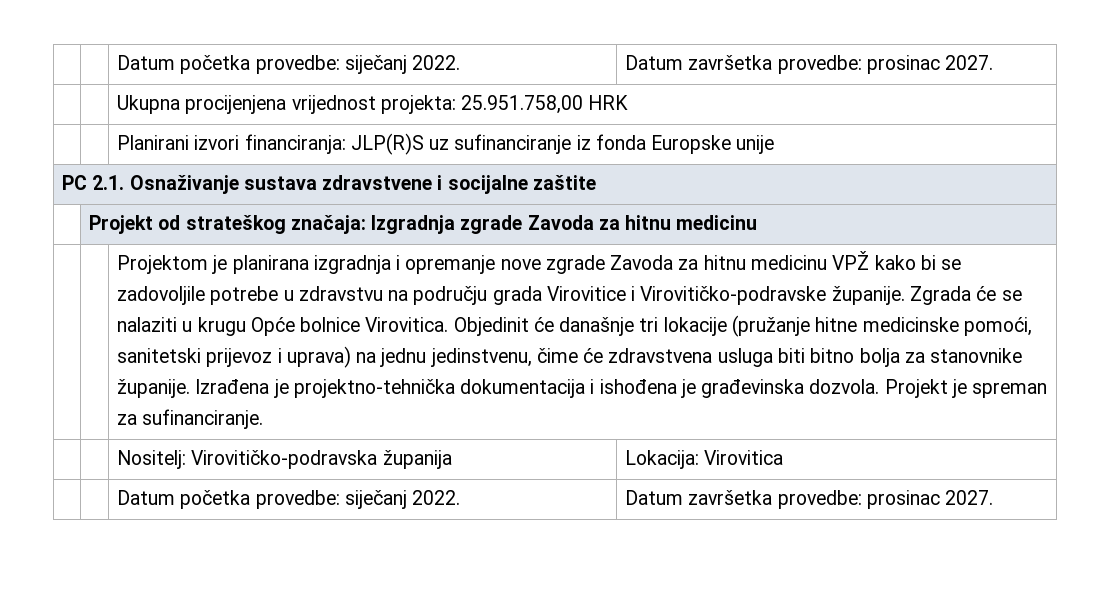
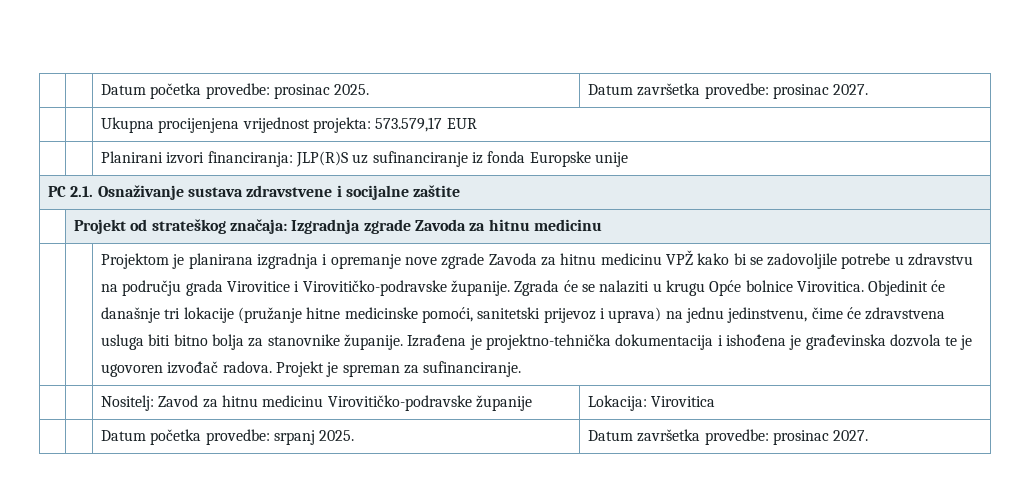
[117,55,461,74] | | Datum početka provedbe: siječanj 2022. -> [101,83,370,99] | | Datum početka provedbe: prosinac 2025.
[461,95,629,114] 25.951.758,00 HRK -> [375,117,477,132] 573.579,17 EUR
[809,379,880,394] dozvola. -> [889,334,973,350] [101,361,272,377] dozvola te je ugovoren izvođač radova.
[191,450,452,469] Virovitičko-podravska županija -> [158,395,532,411] Zavod za hitnu medicinu Virovitičko-podravske županije
[344,490,461,509] siječanj 2022. -> [273,430,355,445] srpanj 2025.

